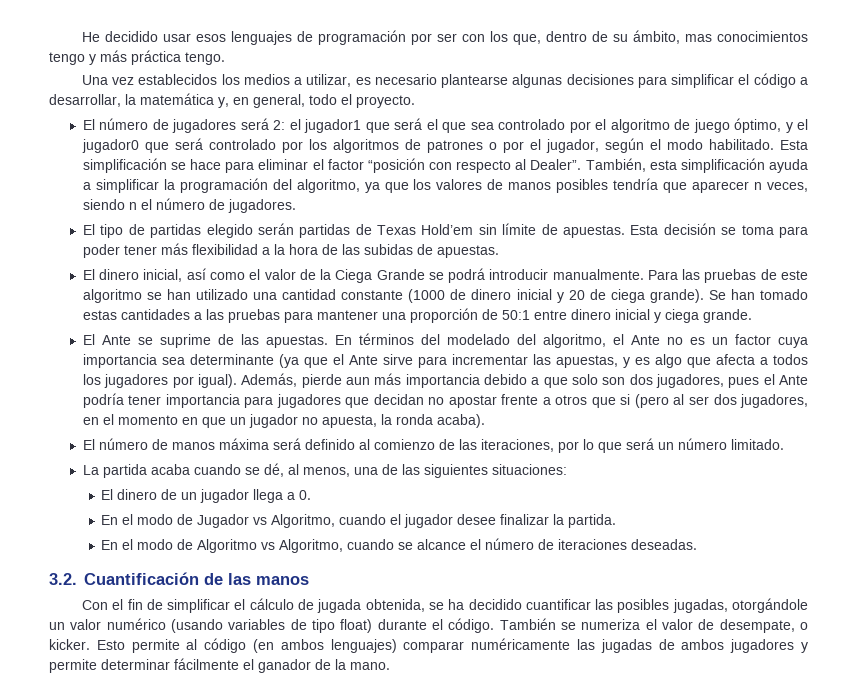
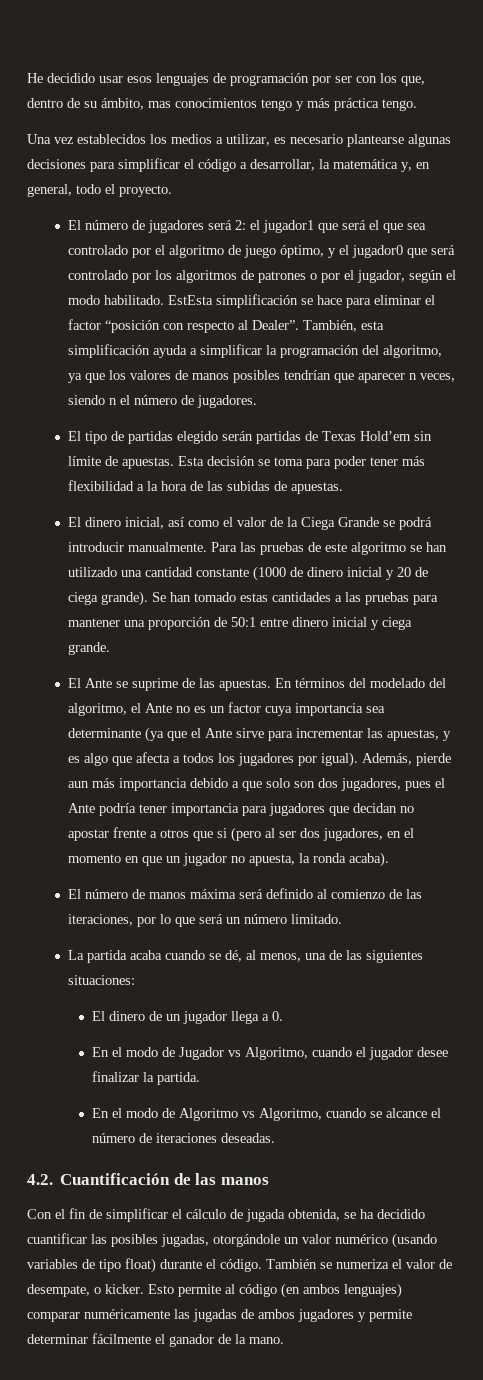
[779,140,808,150] Esta -> [167,295,213,305] EstEsta
[613,178,659,190] tendría -> [283,370,331,380] tendrían
[49,573,77,585] 3.2. -> [27,1174,53,1185] 4.2.

